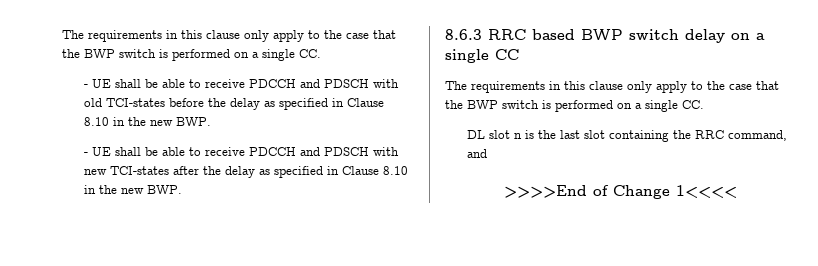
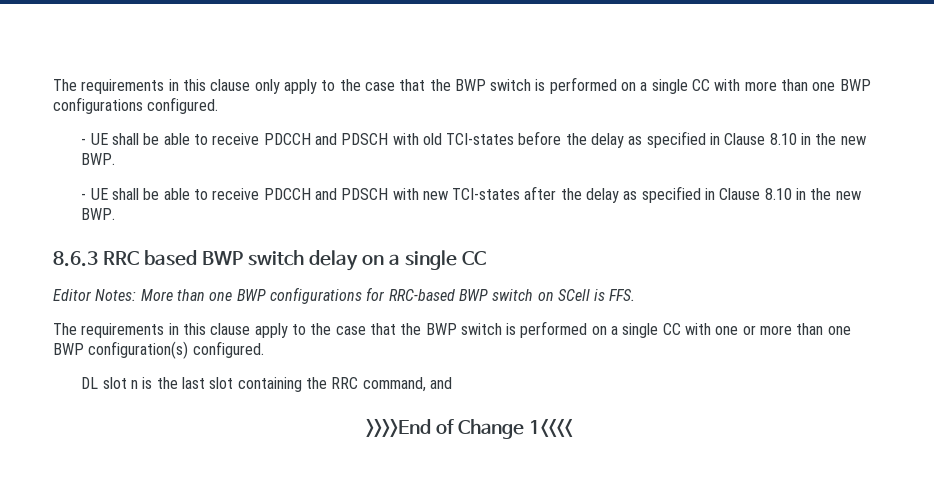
[299,49,321,58] CC. -> [692,79,871,91] [53,97,219,114] CC with more than one BWP configurations configured.
[445,81,652,93] // The requirements in this clause only -> [53,287,636,304] [53,323,251,338] // Editor Notes: More than one BWP configurations for RRC-based BWP switch on SCell is FFS. // The requirements in this clause
[682,100,704,109] CC. -> [662,323,851,335] [53,341,264,359] CC with one or more than one BWP configuration(s) configured.

